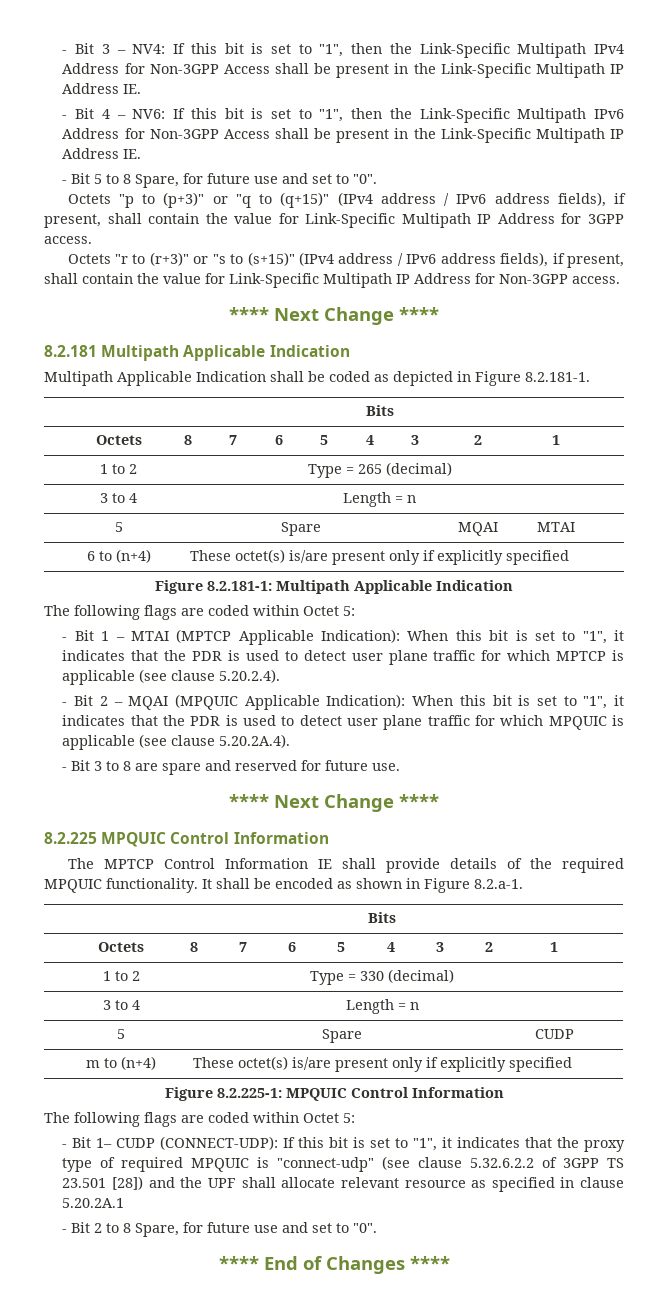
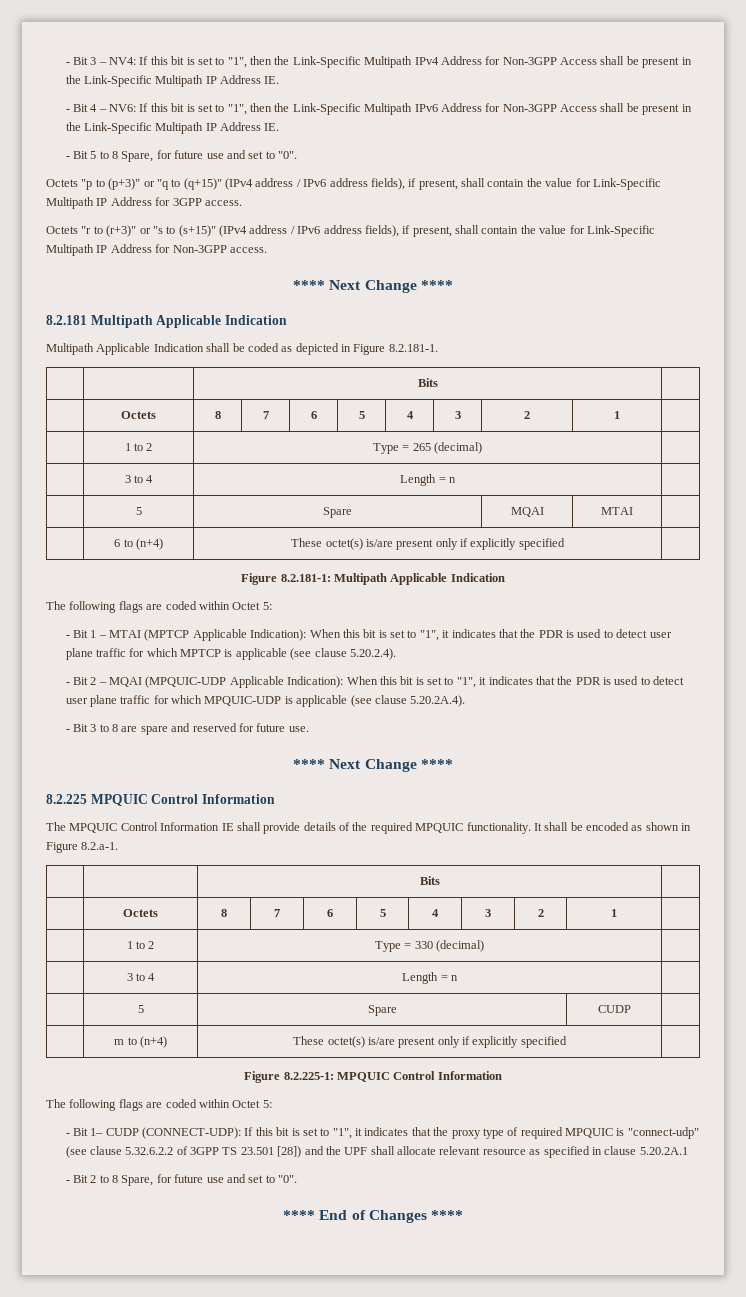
[174,694,238,710] (MPQUIC -> [145,676,227,688] (MPQUIC-UDP
[548,716,607,730] MPQUIC -> [204,696,282,706] MPQUIC-UDP
[103,859,154,869] MPTCP -> [69,823,118,833] MPQUIC

